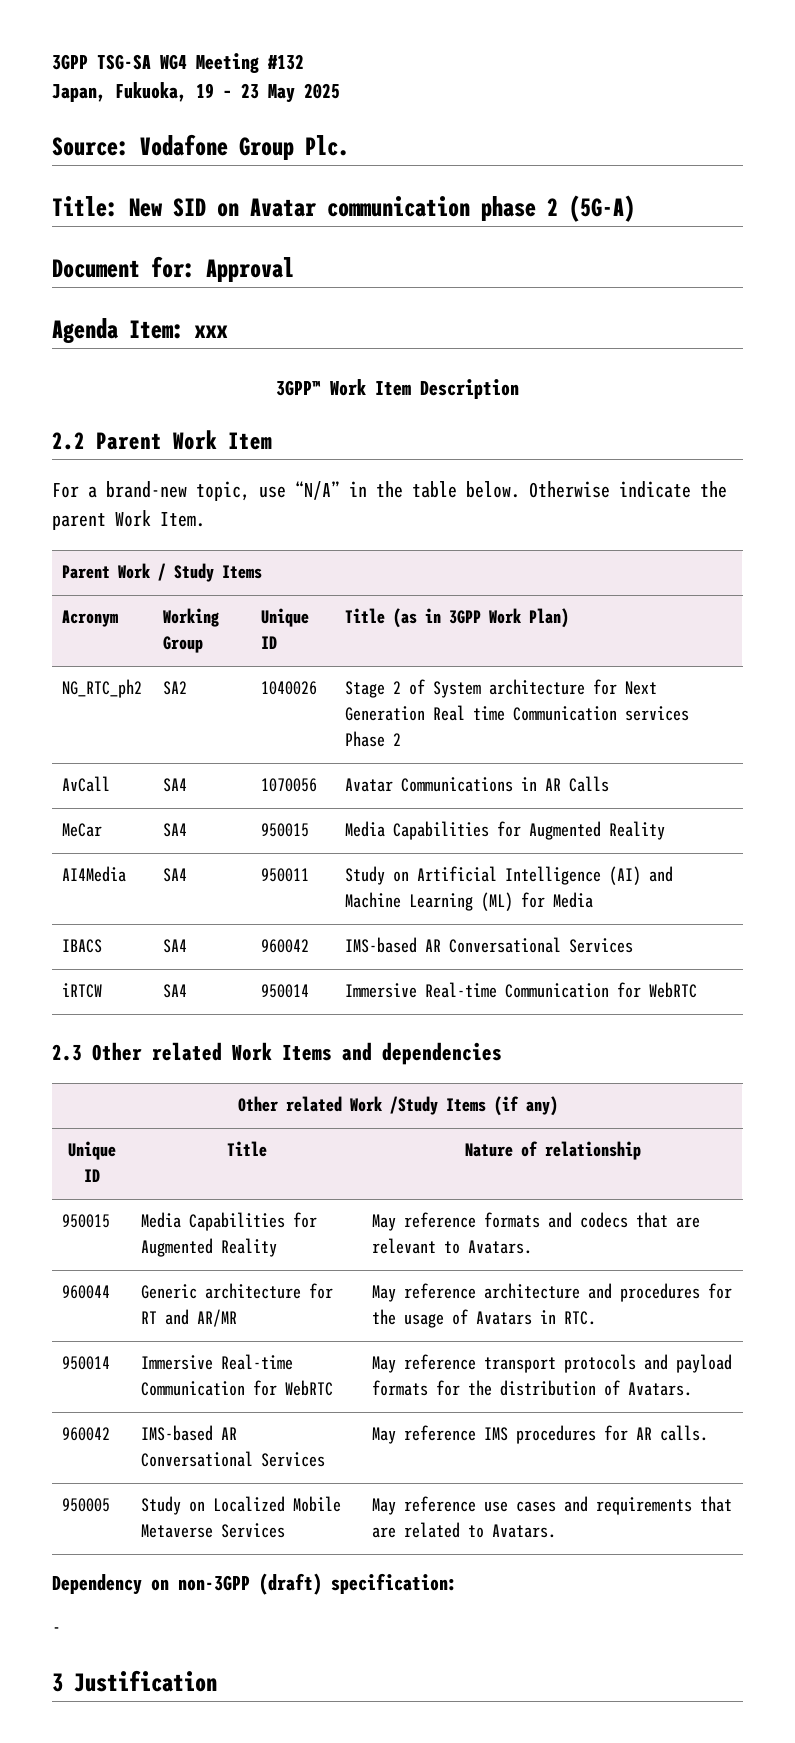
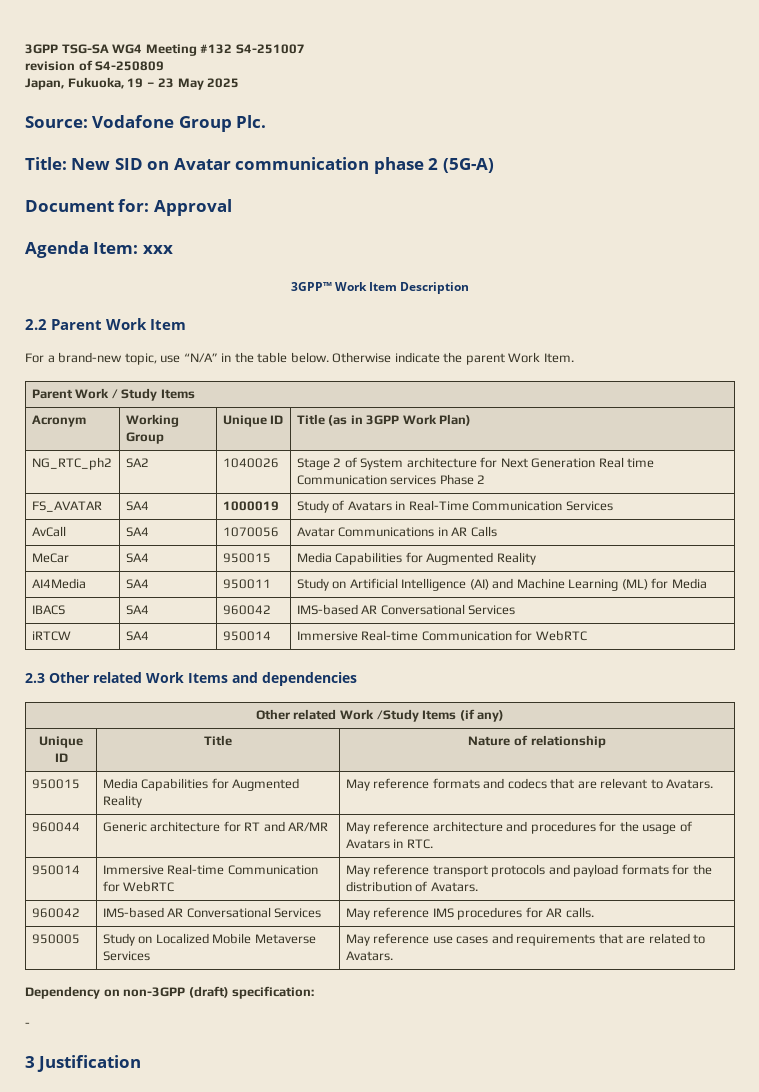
(304, 62) none -> [235,44,305,54] [25,60,165,71] S4-251007 // revision of S4-250809
(402, 739) none -> [31,501,102,512] [125,501,149,511] [222,501,279,511] [296,500,613,513] // FS_AVATAR | SA4 | 1000019 | Study of Avatars in Real-Time Communication Services

